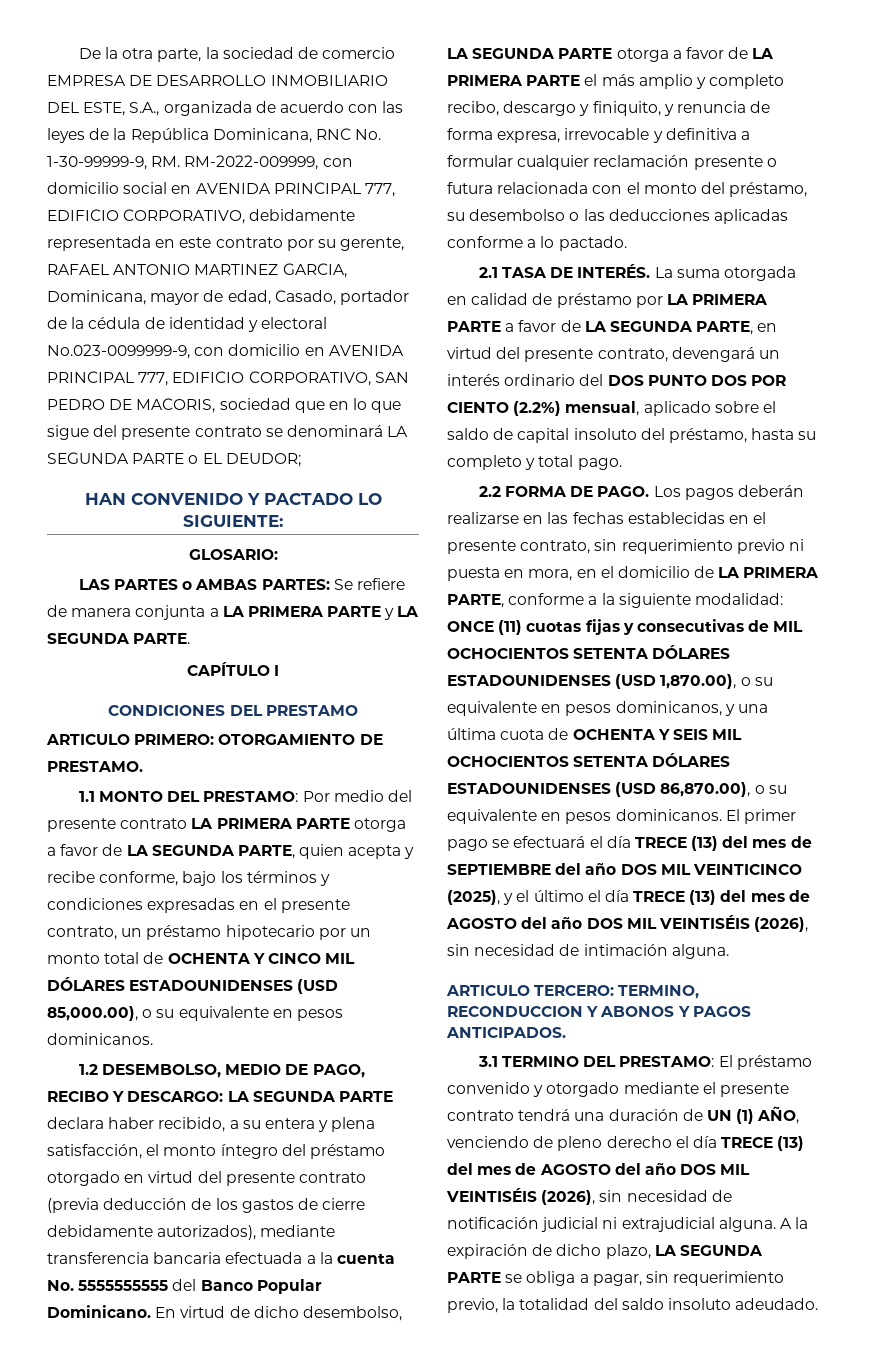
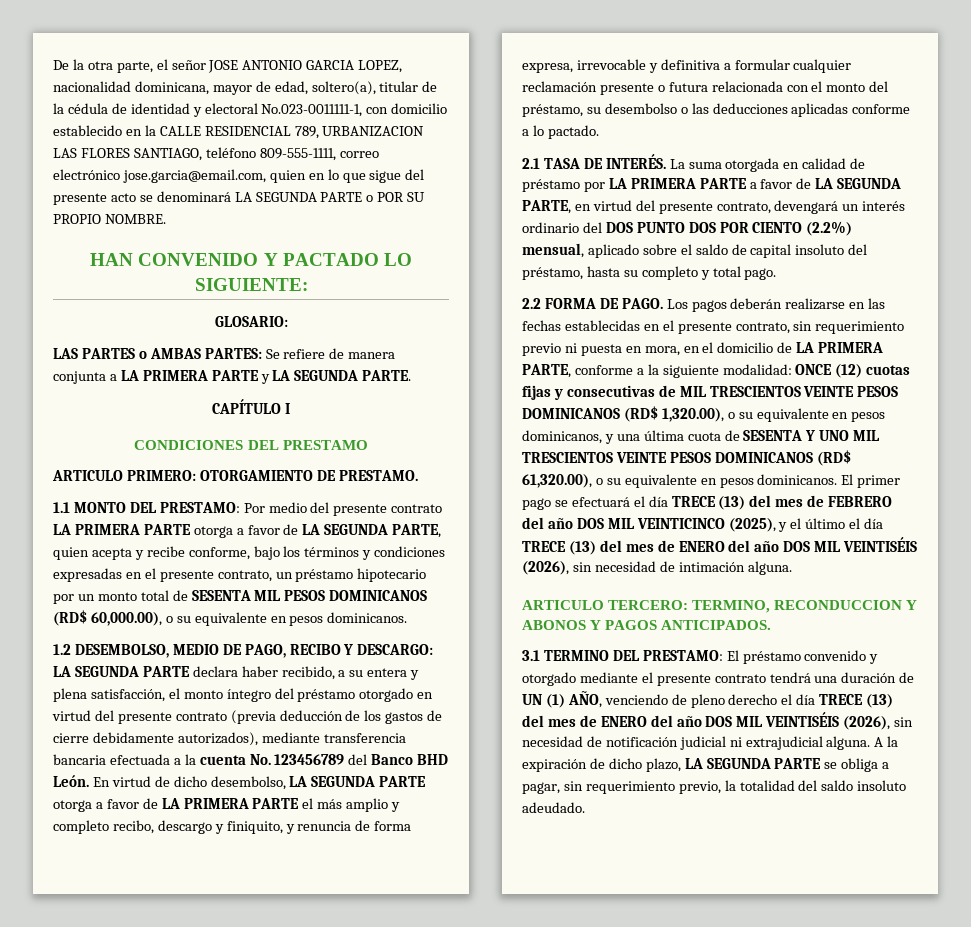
[205,47,396,59] [47,75,388,86] [47,101,404,116] [47,128,382,143] [47,155,353,170] [47,182,395,197] [47,209,356,224] [47,236,405,251] [47,263,347,278] [47,290,146,305] la sociedad de comercio EMPRESA DE DESARROLLO INMOBILIARIO DEL ESTE, S.A., organizada de acuerdo con las leyes de la República Dominicana, RNC No. 1-30-99999-9, RM. RM-2022-009999, con domicilio social en AVENIDA PRINCIPAL 777, EDIFICIO CORPORATIVO, debidamente representada en este contrato por su gerente, RAFAEL ANTONIO MARTINEZ GARCIA, Dominicana, -> [156,59,403,73] [53,81,209,95] el señor JOSE ANTONIO GARCIA LOPEZ, nacionalidad dominicana,
[274,290,409,305] Casado, portador -> [311,81,419,95] soltero(a), titular
[47,344,404,359] [47,371,409,386] [47,398,325,413] No.023-0099999-9, con domicilio en AVENIDA PRINCIPAL 777, EDIFICIO CORPORATIVO, SAN PEDRO DE MACORIS, sociedad que -> [261,103,448,117] [53,125,425,139] [53,147,379,161] [53,169,306,183] No.023-0011111-1, con domicilio establecido en la CALLE RESIDENCIAL 789, URBANIZACION LAS FLORES SANTIAGO, teléfono 809-555-1111, correo electrónico jose.garcia@email.com, quien
[194,426,262,437] contrato -> [110,193,136,202] acto
[202,453,301,467] EL DEUDOR; -> [377,192,426,202] [53,214,166,224] POR SU PROPIO NOMBRE.
[167,953,356,964] [47,977,339,994] [47,1006,138,1021] OCHENTA Y CINCO MIL DÓLARES ESTADOUNIDENSES (USD 85,000.00), -> [191,590,428,601] [53,610,162,626] SESENTA MIL PESOS DOMINICANOS (RD$ 60,000.00),
[78,1280,169,1291] 5555555555 -> [274,754,345,765] 123456789
[256,1279,322,1294] [47,1305,151,1318] Popular Dominicano. -> [417,754,449,765] [53,775,89,787] BHD León.
[498,620,523,635] (11) -> [835,364,863,378] (12)
[447,645,731,659] [447,674,737,689] OCHOCIENTOS SETENTA DÓLARES ESTADOUNIDENSES (USD 1,870.00), -> [709,386,899,397] [522,406,724,422] TRESCIENTOS VEINTE PESOS DOMINICANOS (RD$ 1,320.00),
[572,729,743,740] [447,753,731,767] [447,782,751,797] OCHENTA Y SEIS MIL OCHOCIENTOS SETENTA DÓLARES ESTADOUNIDENSES (USD 86,870.00), -> [743,430,881,441] [522,450,851,466] [522,474,592,488] SESENTA Y UNO MIL TRESCIENTOS VEINTE PESOS DOMINICANOS (RD$ 61,320.00),
[447,864,551,875] SEPTIEMBRE -> [828,496,893,507] FEBRERO
[446,918,517,929] AGOSTO -> [678,541,725,552] ENERO
[539,1164,611,1175] AGOSTO -> [600,716,647,727] ENERO

